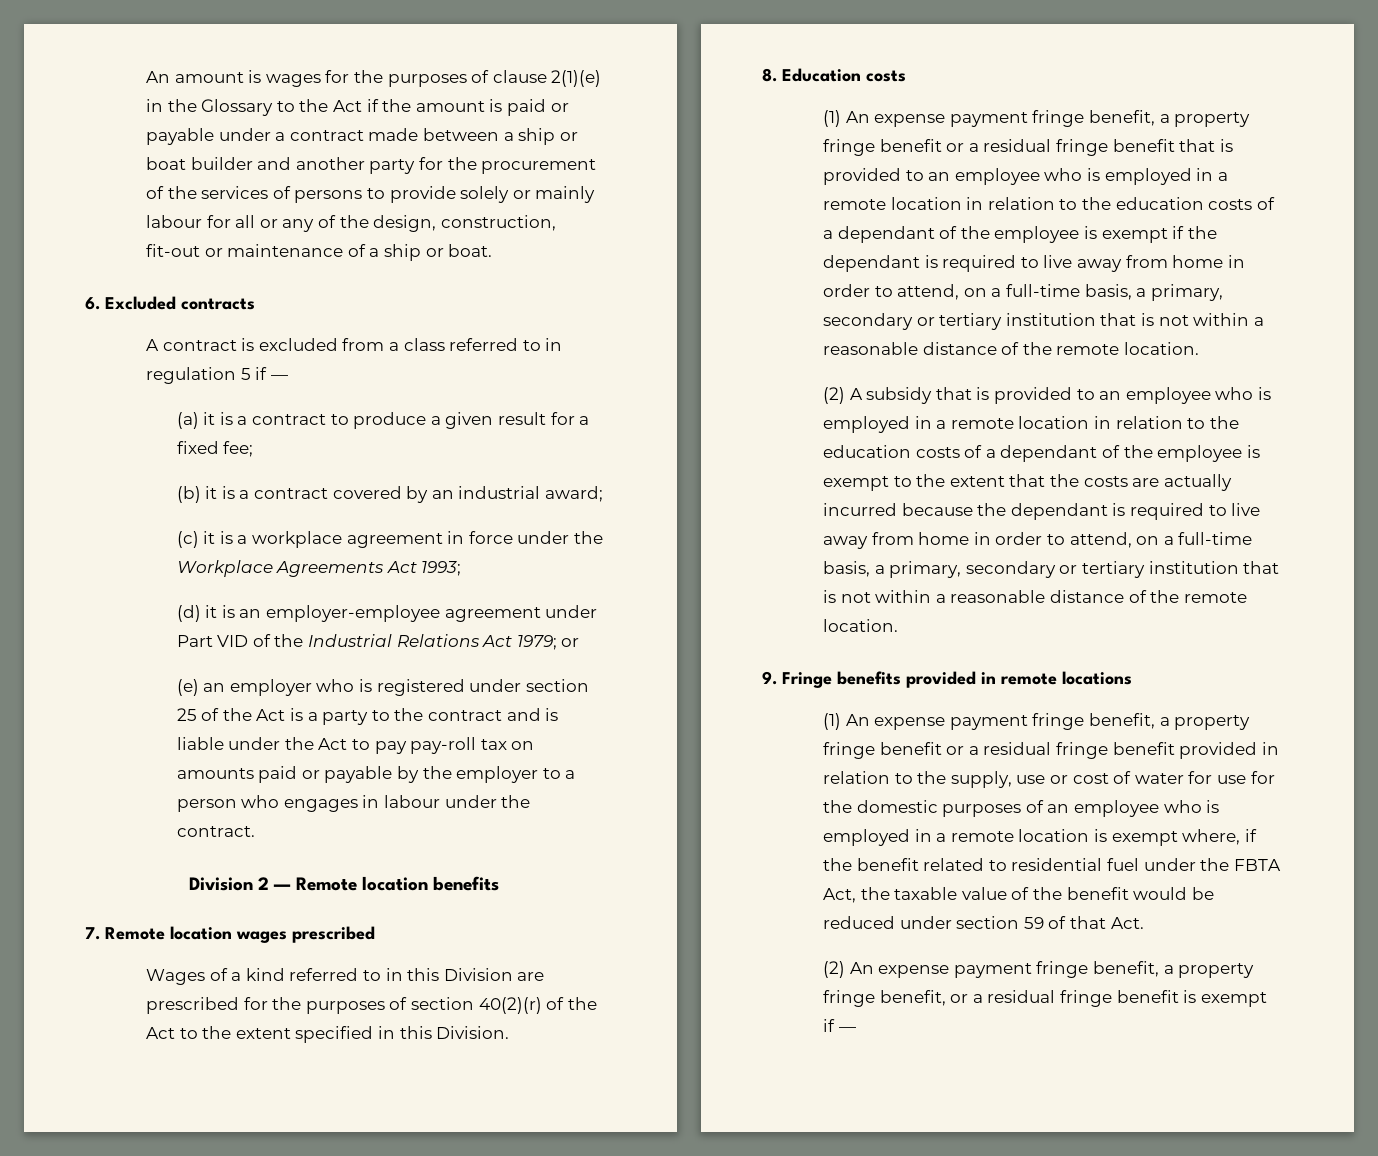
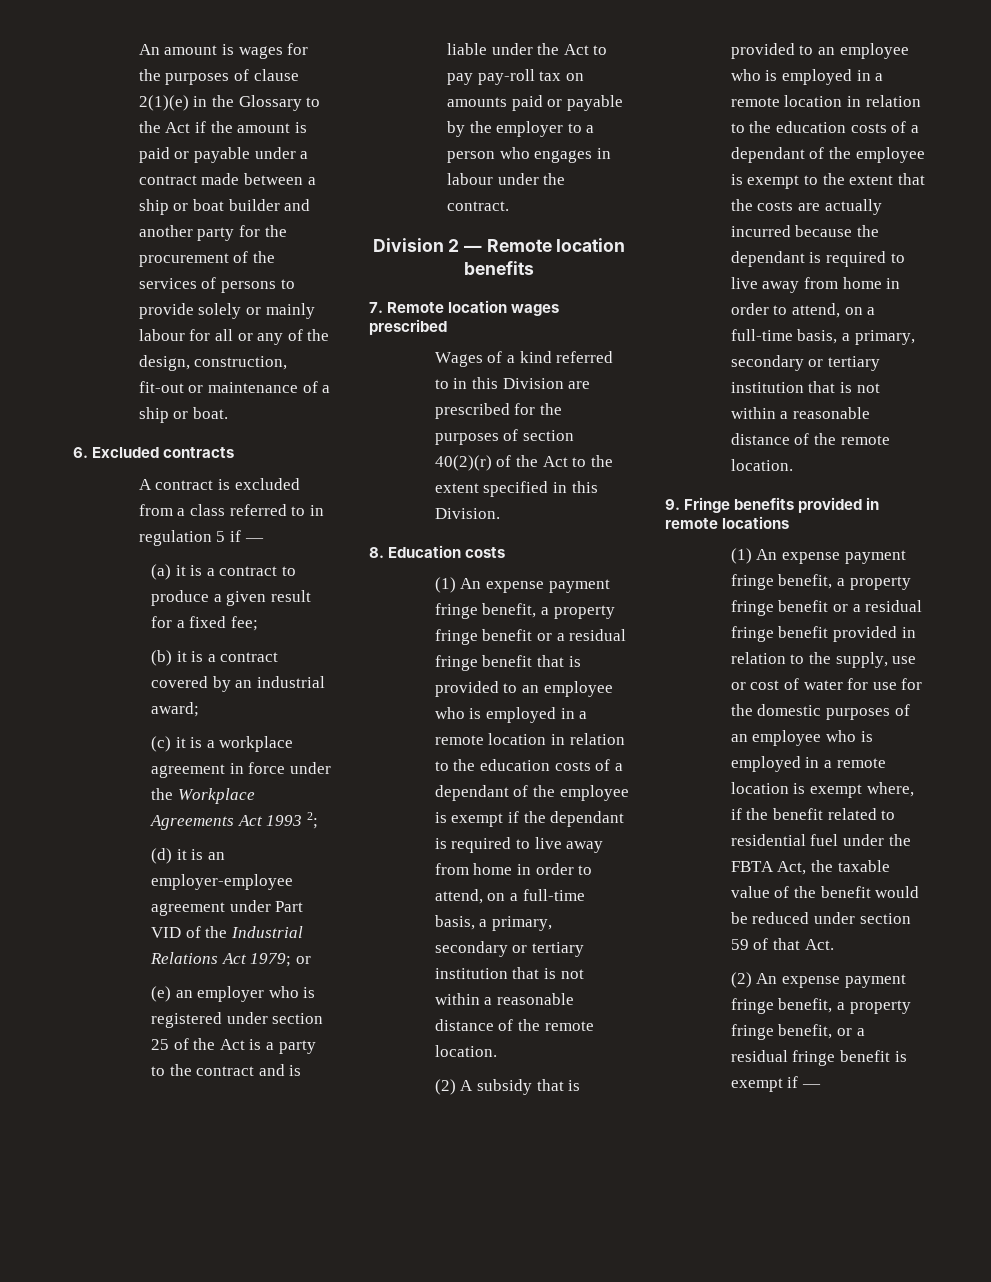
[421,561,462,576] 1993; -> [266,812,318,829] 1993 2;

